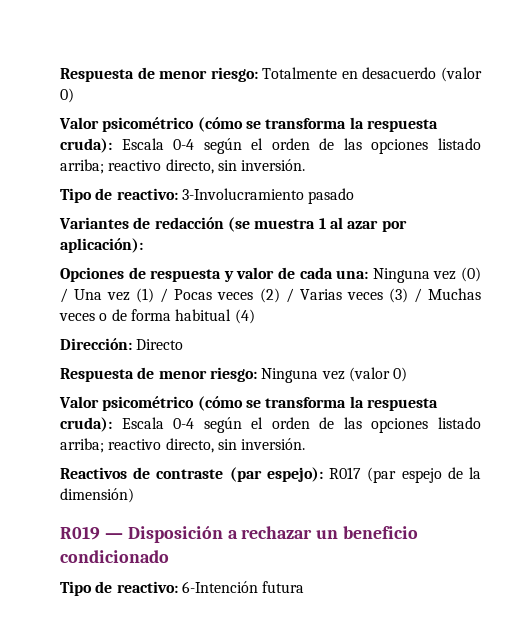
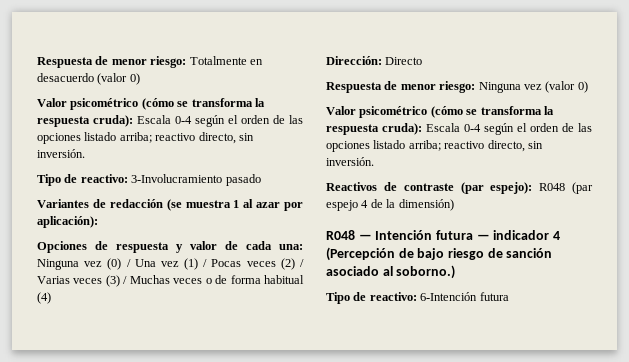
[329,467,362,479] R017 -> [539,183,566,191] R048
(442, 475) none -> [361,200,369,208] 4
[60,526,419,543] [60,550,169,563] R019 — Disposición a rechazar un beneficio condicionado -> [326,230,560,240] [326,247,553,261] [326,265,456,279] R048 — Intención futura — indicador 4 (Percepción de bajo riesgo de sanción asociado al soborno.)

